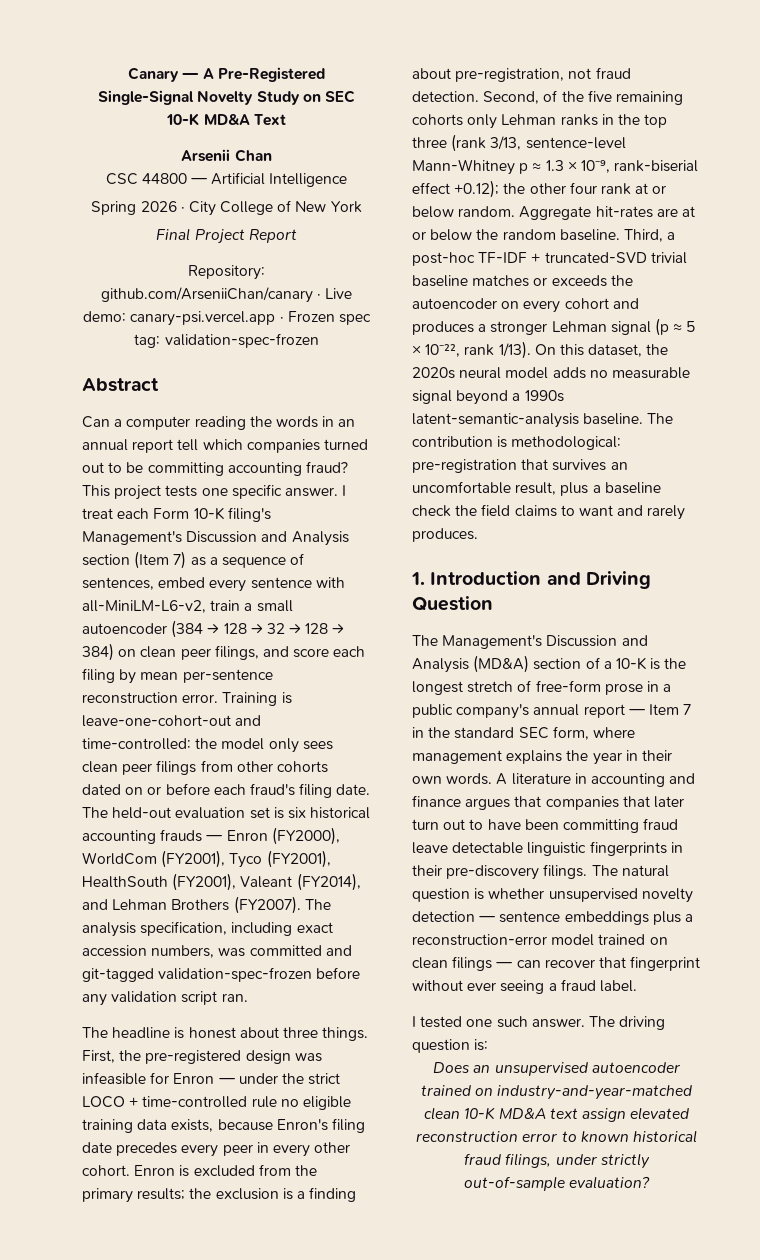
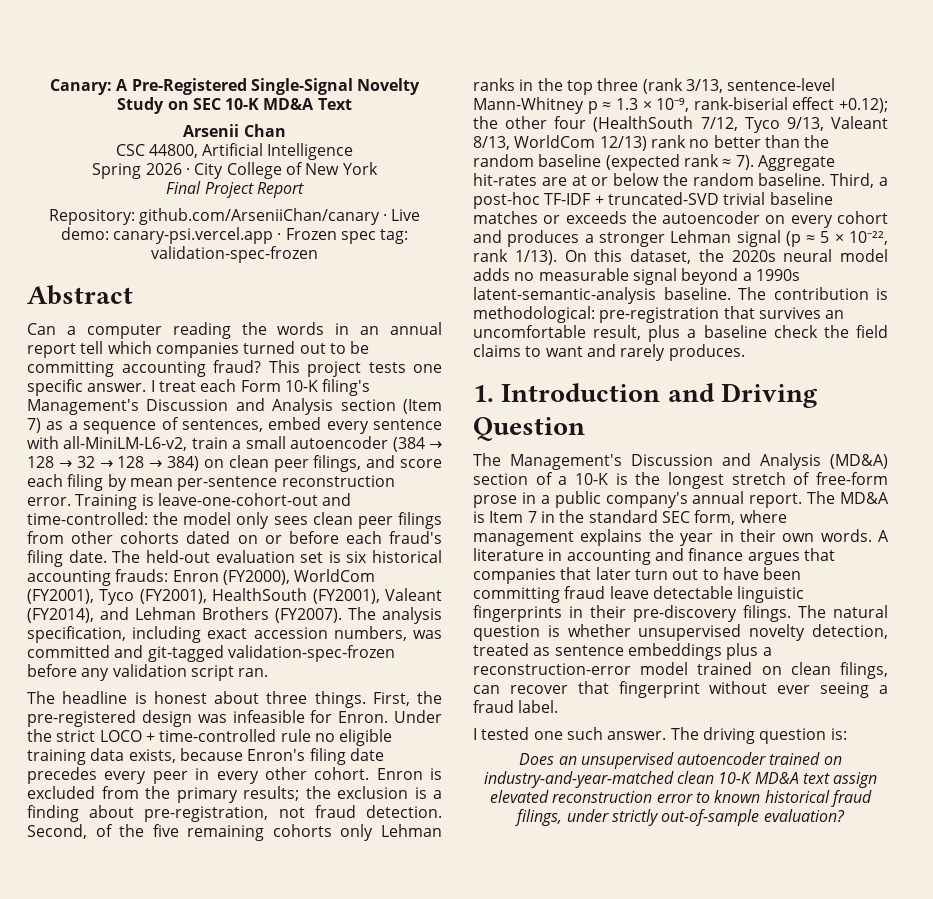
[128,67,200,82] Canary — -> [49,79,112,95] Canary:
[141,173,207,184] 44800 — -> [148,144,198,158] 44800,
[160,829,223,842] frauds — -> [115,569,169,582] frauds:
[173,1073,278,1084] Enron — under -> [338,710,442,723] Enron. Under
[600,183,667,195] [412,206,516,218] rank at or below random. -> [593,116,888,133] [473,135,830,151] [473,154,754,171] (HealthSouth 7/12, Tyco 9/13, Valeant 8/13, WorldCom 12/13) rank no better than the random baseline (expected rank ≈ 7).
[583,704,645,718] report — -> [749,491,889,508] [473,511,485,523] report. The MD&A is
[412,911,496,922] detection — -> [812,624,888,639] [473,643,551,656] detection, treated as
[452,956,513,971] filings — -> [840,662,888,679] filings,

